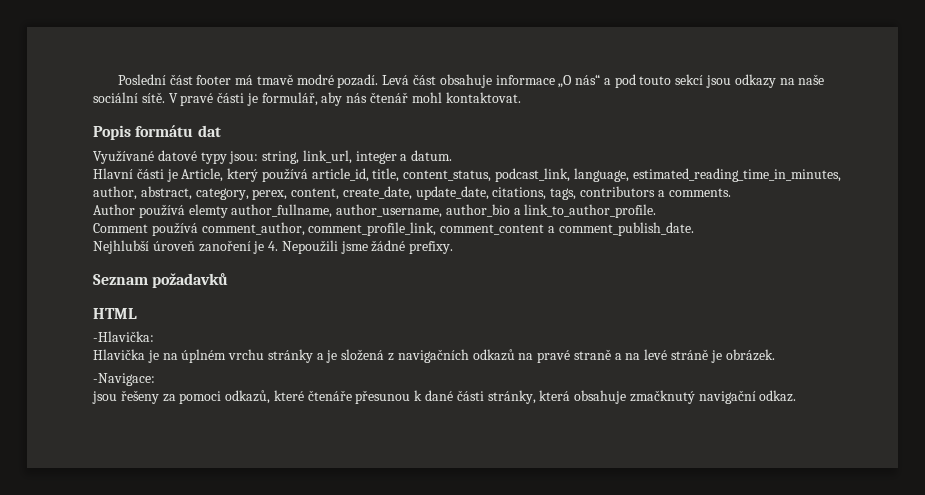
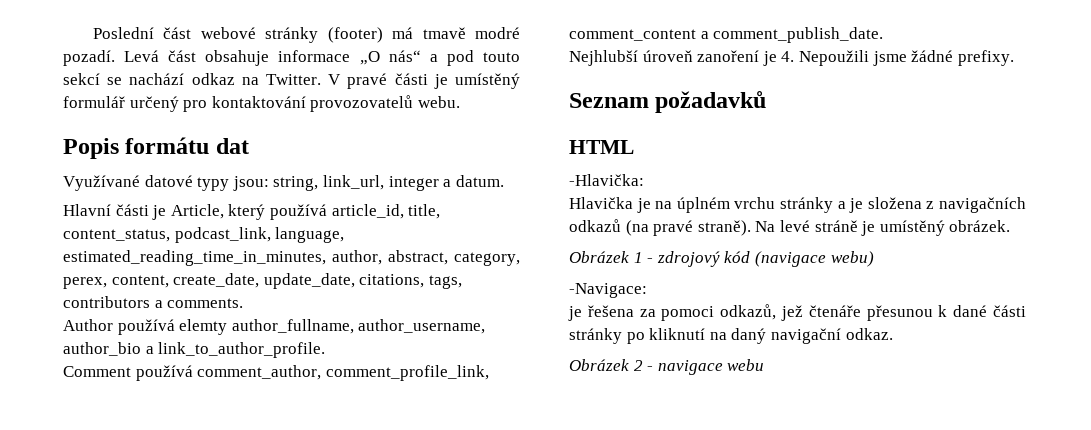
[196,75,232,85] footer -> [200,27,383,43] webové stránky (footer)
[706,74,825,88] [93,92,521,106] jsou odkazy na naše sociální sítě. V pravé části je formulář, aby nás čtenář mohl kontaktovat. -> [107,73,520,89] [63,95,460,112] se nachází odkaz na Twitter. V pravé části je umístěný formulář určený pro kontaktování provozovatelů webu.
[341,349,385,361] složená -> [867,197,922,209] složena
[518,349,641,363] na pravé straně a na -> [625,220,776,236] (na pravé straně). Na
(722, 356) none -> [879,220,945,236] umístěný
(775, 355) none -> [569,251,874,267] // Obrázek 1 - zdrojový kód (navigace webu)
[92,390,159,404] jsou řešeny -> [568,305,634,321] je řešena
[273,390,304,401] které -> [781,305,803,321] jež
[487,390,797,404] stránky, která obsahuje zmačknutý navigační odkaz. -> [569,328,893,344] [569,359,765,375] stránky po kliknutí na daný navigační odkaz. // Obrázek 2 - navigace webu

